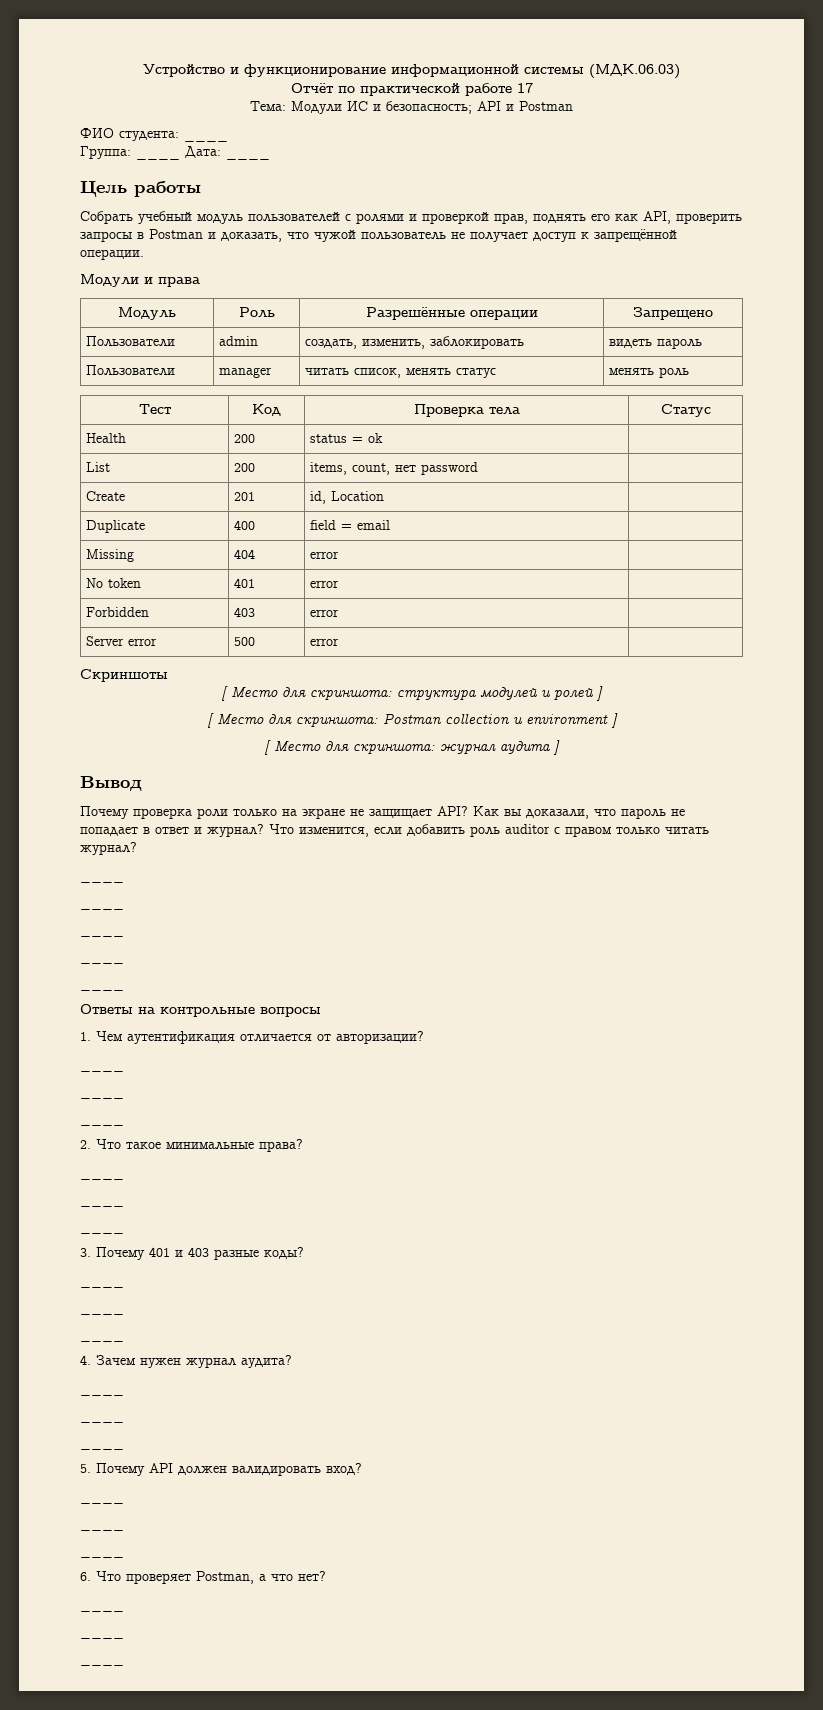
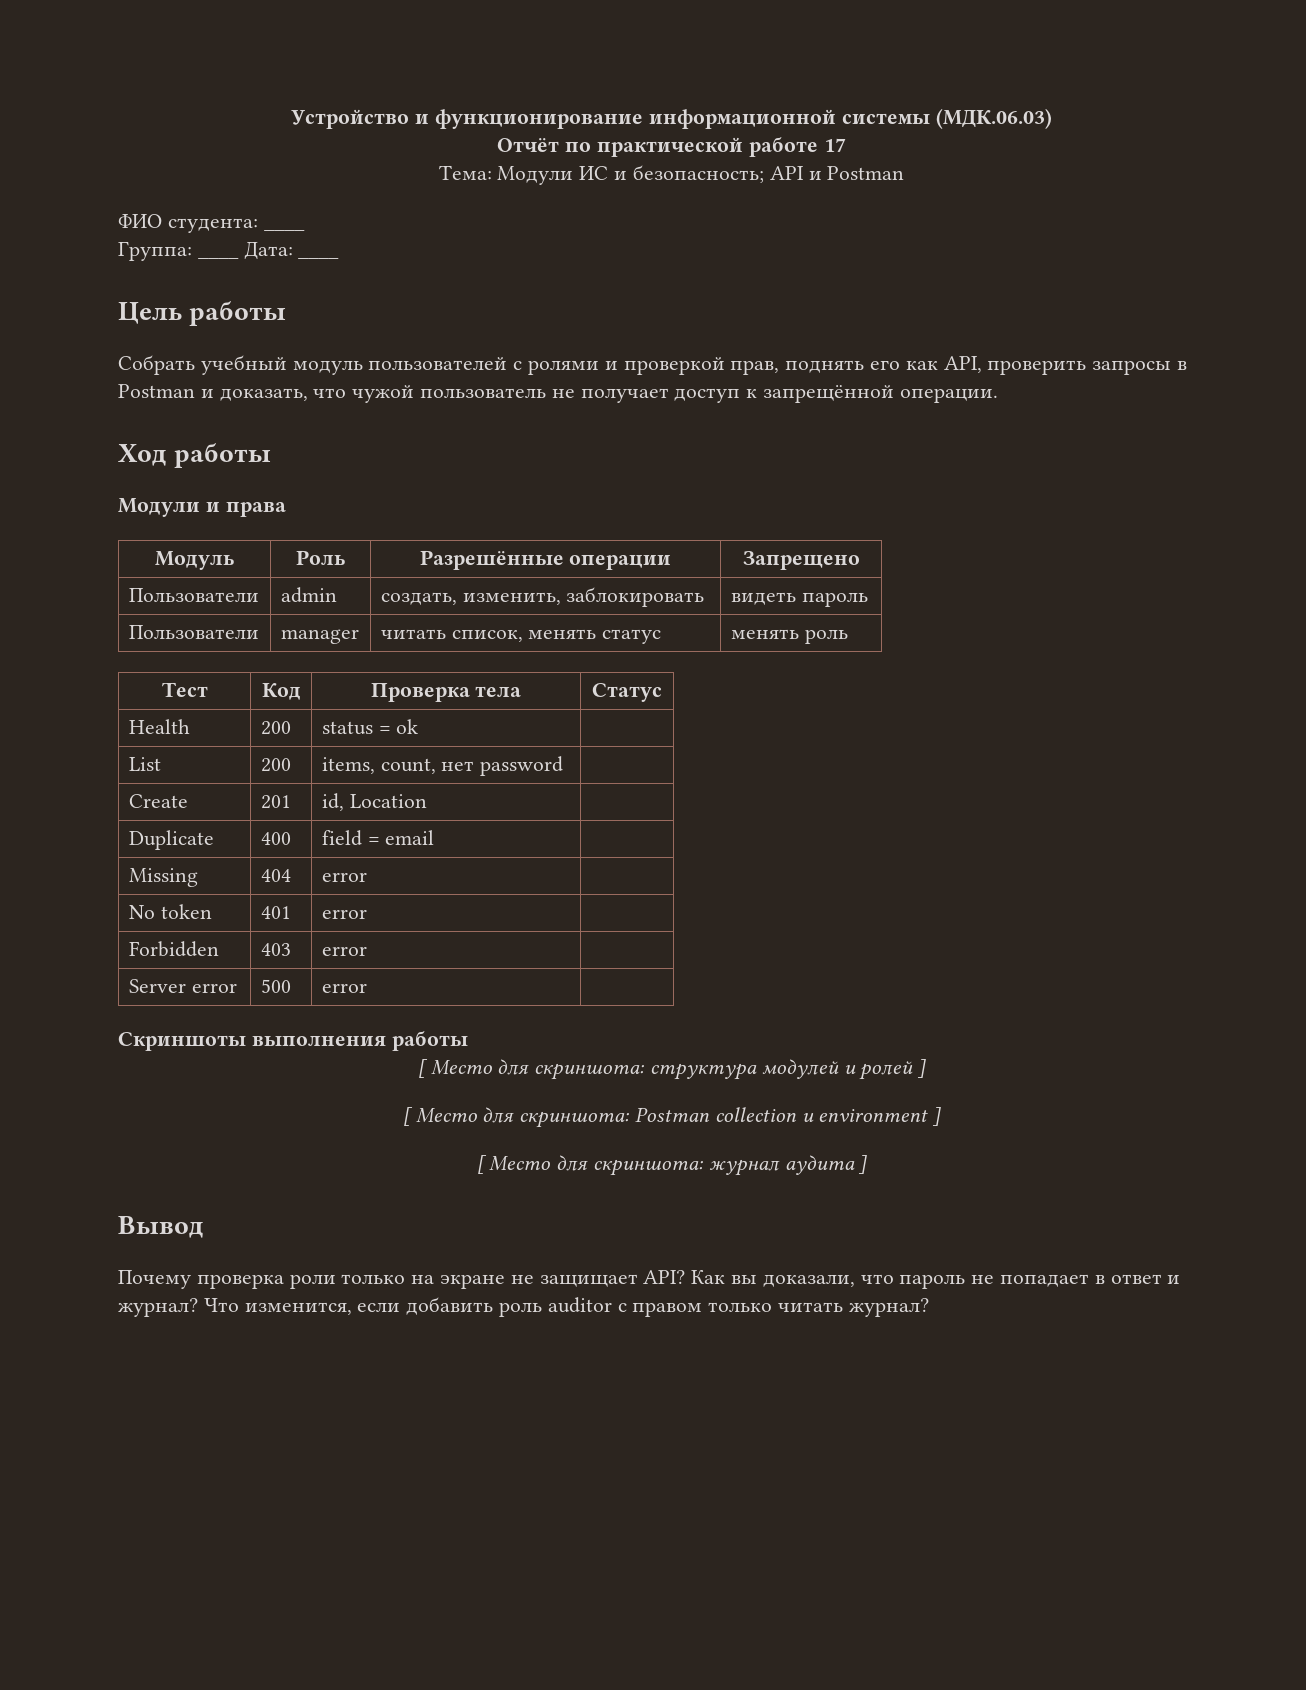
(144, 254) none -> [118,443,272,468] // Ход работы
(168, 675) none -> [251,1031,468,1051] выполнения работы
[80,879,124,883] [80,906,124,910] [80,933,124,937] [80,960,124,964] [80,987,124,991] [80,1004,321,1017] [80,1031,424,1044] [80,1068,124,1072] [80,1095,124,1099] [80,1122,124,1126] [80,1139,303,1152] [80,1176,124,1180] [80,1203,124,1207] [80,1230,124,1234] [80,1247,304,1260] [80,1284,124,1288] [80,1311,124,1315] [80,1338,124,1342] [80,1355,292,1368] [80,1392,124,1396] [80,1419,124,1423] [80,1446,124,1450] [80,1463,362,1476] [80,1500,124,1504] [80,1527,124,1531] [80,1554,124,1558] [80,1571,326,1584] [80,1608,124,1612] [80,1635,124,1639] [80,1662,124,1666] // ____ // ____ // ____ // ____ // ____ // Ответы на контрольные вопросы // 1. Чем аутентификация отличается от авторизации? // ____ // ____ // ____ // 2. Что такое минимальные права? // ____ // ____ // ____ // 3. Почему 401 и 403 разные коды? // ____ // ____ // ____ // 4. Зачем нужен журнал аудита? // ____ // ____ // ____ // 5. Почему API должен валидировать вход? // ____ // ____ // ____ // 6. Что проверяет Postman, а что нет? // ____ // ____ // ____ -> (929, 1307) none

